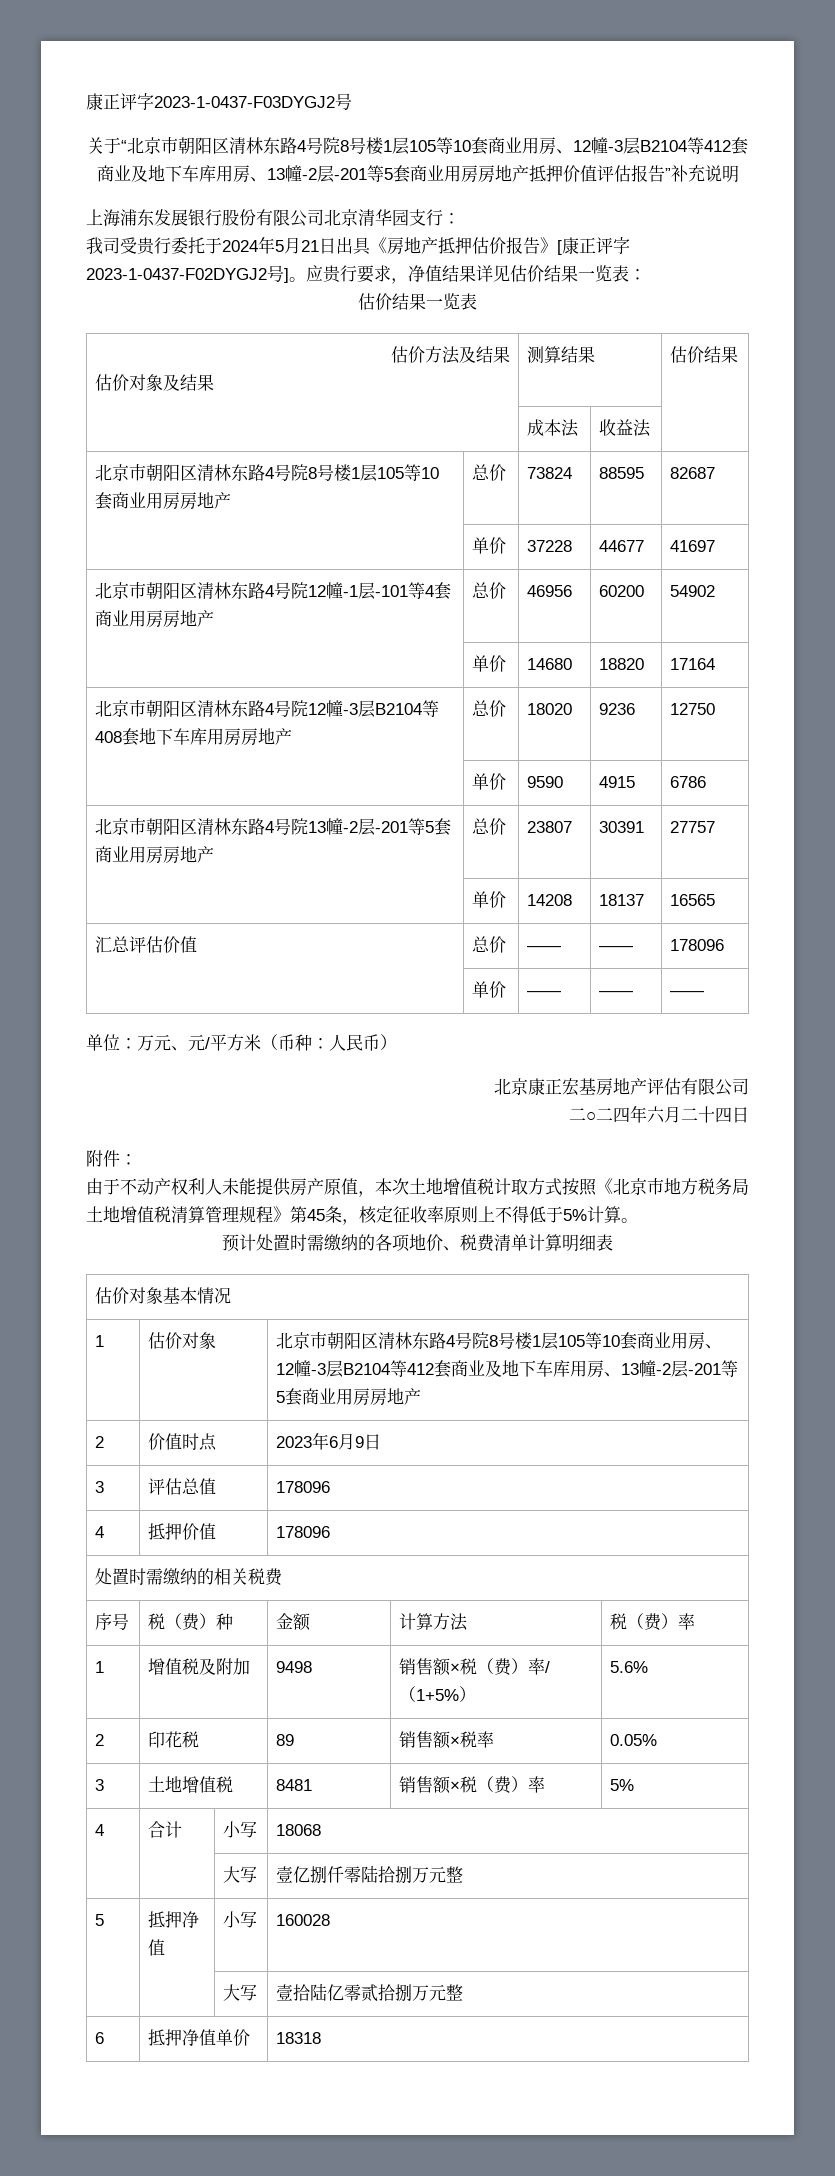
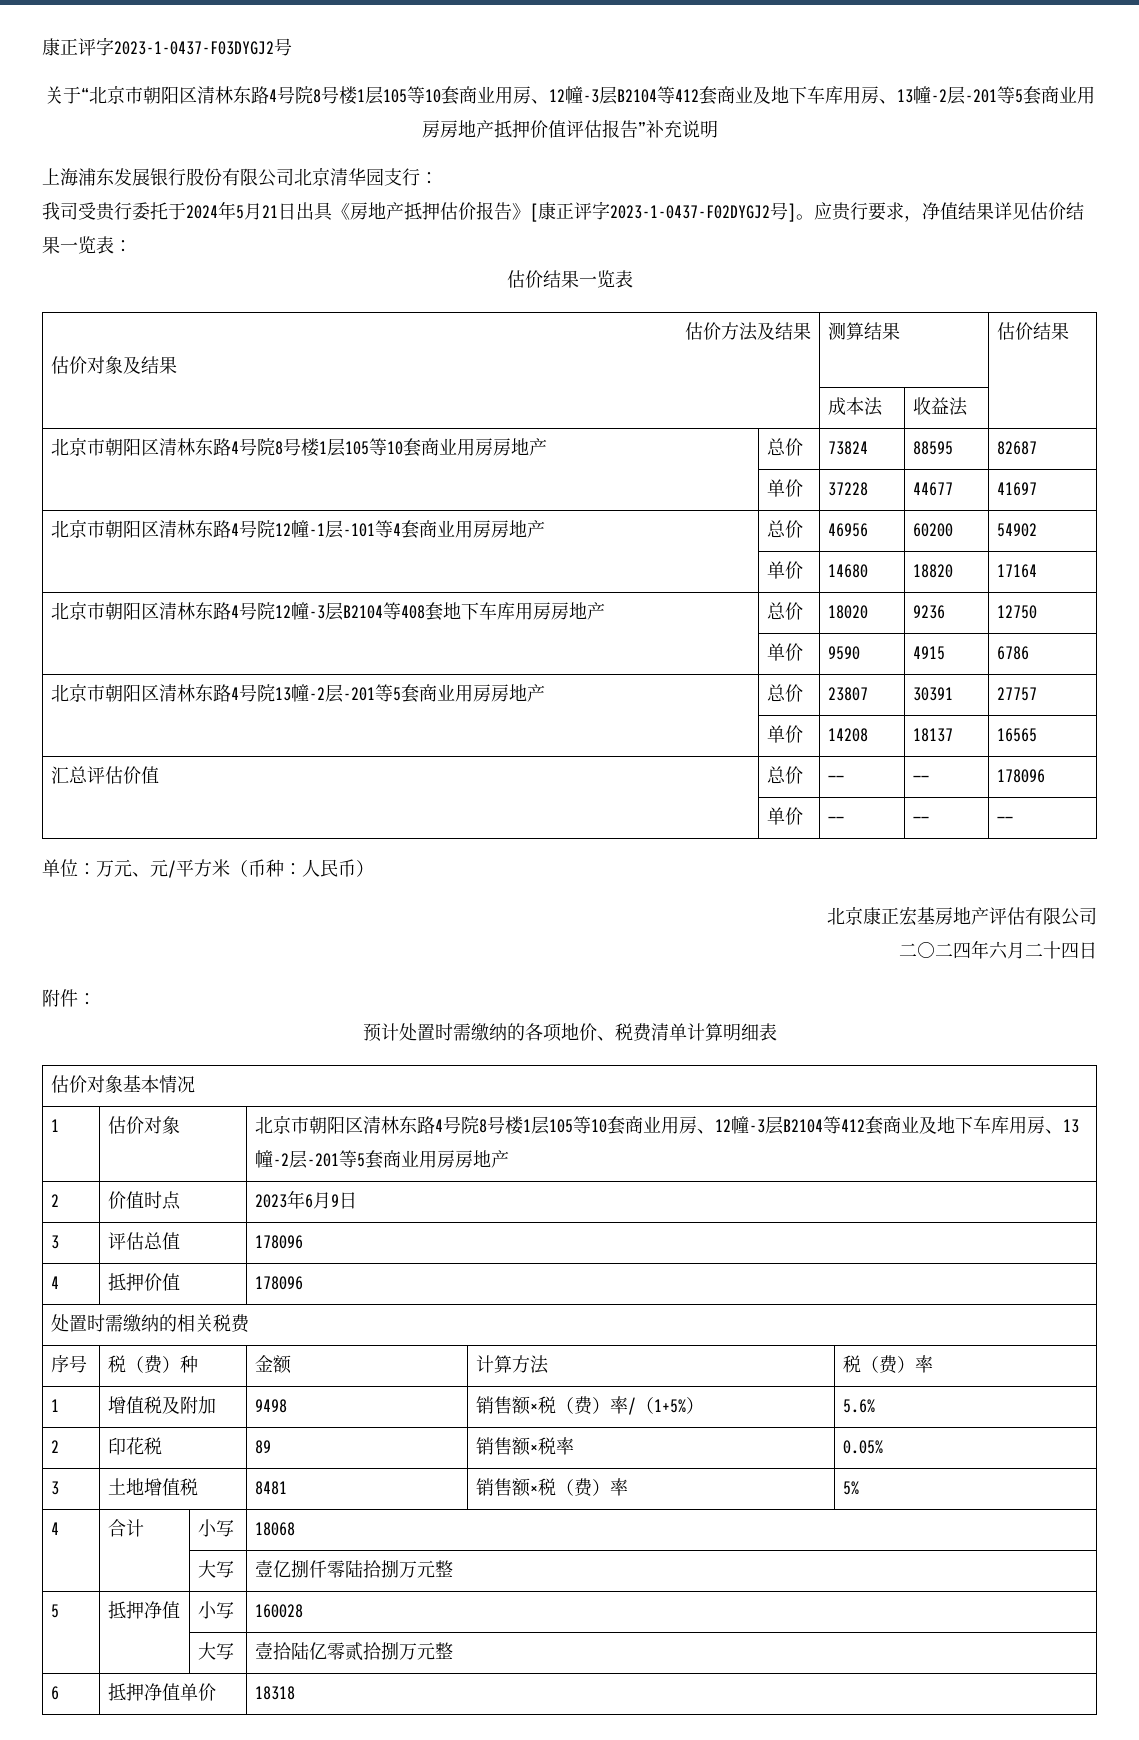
[86,1178,749,1197] [86,1206,638,1225] // 由于不动产权利人未能提供房产原值，本次土地增值税计取方式按照《北京市地方税务局土地增值税清算管理规程》第45条，核定征收率原则上不得低于5%计算。 -> (96, 999) none

